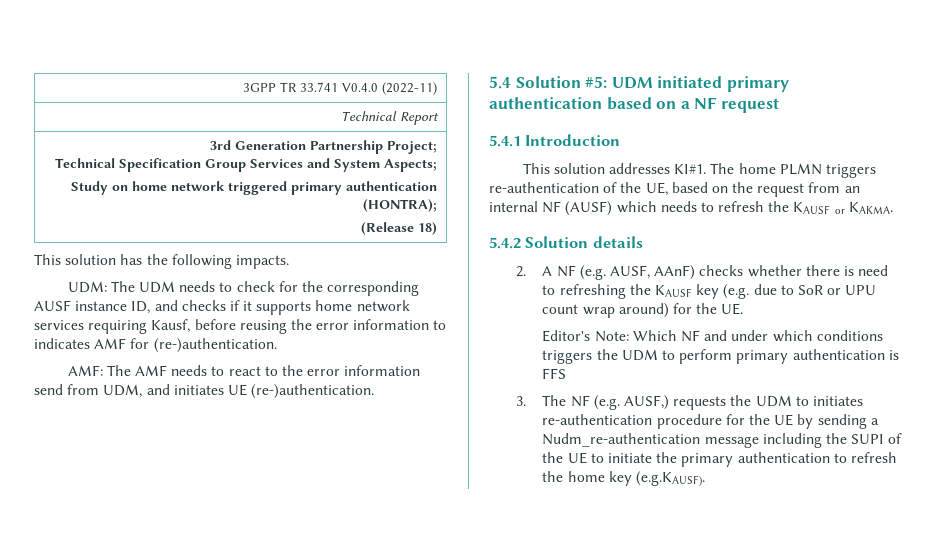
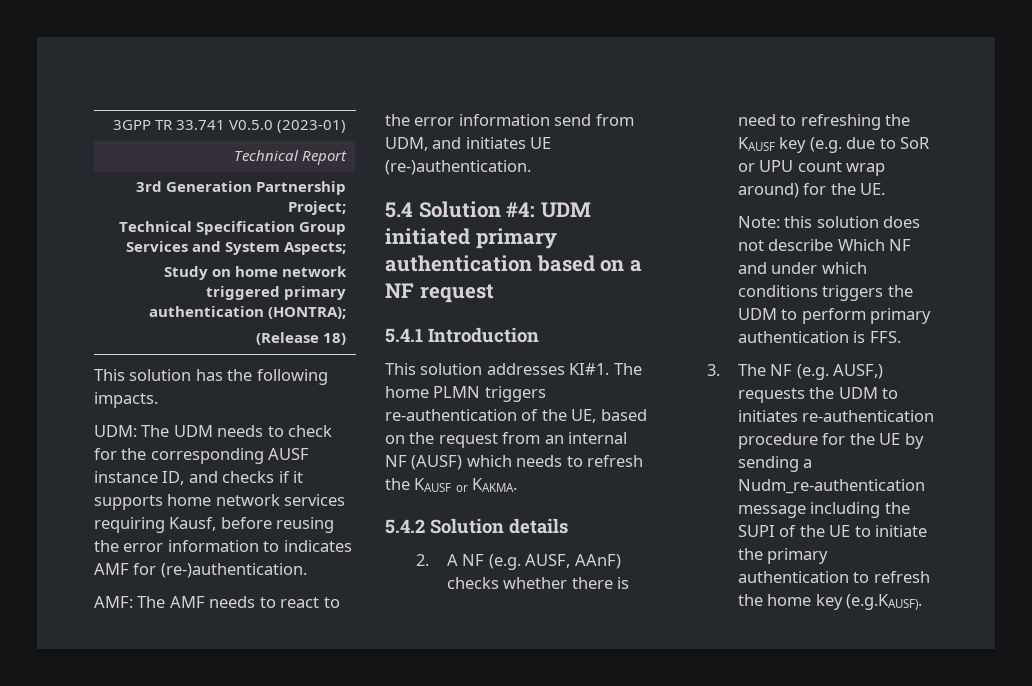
[342,82,438,95] V0.4.0 (2022-11) -> [229,120,347,133] V0.5.0 (2023-01)
[585,76,608,88] #5: -> [506,202,536,217] #4:
[542,330,629,342] Editor's Note: -> [738,216,921,228] [738,239,834,251] Note: this solution does not describe
[542,368,567,379] FFS -> [869,331,901,343] FFS.

